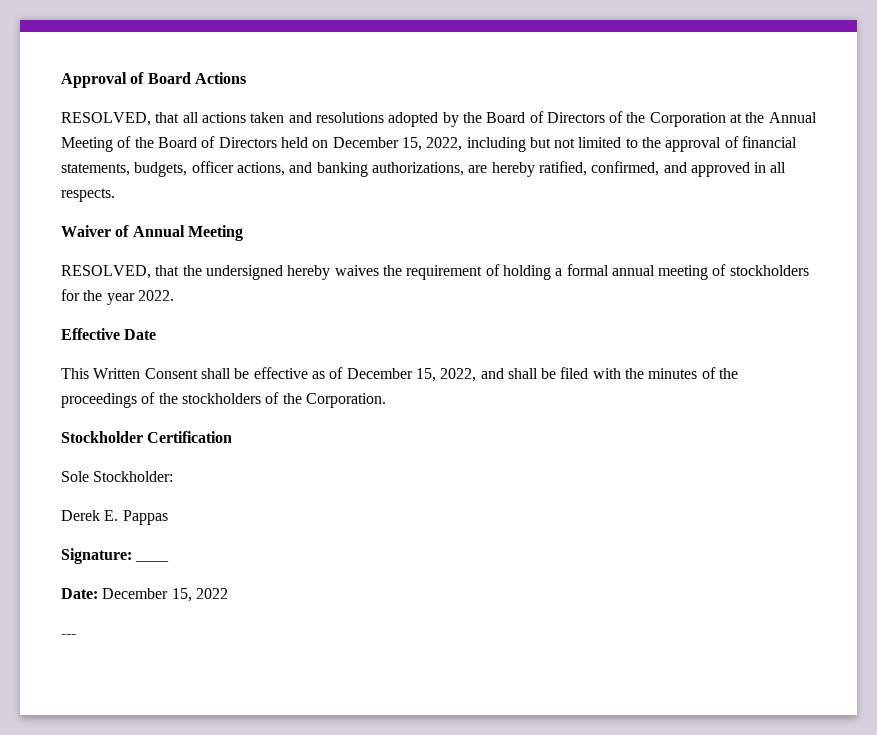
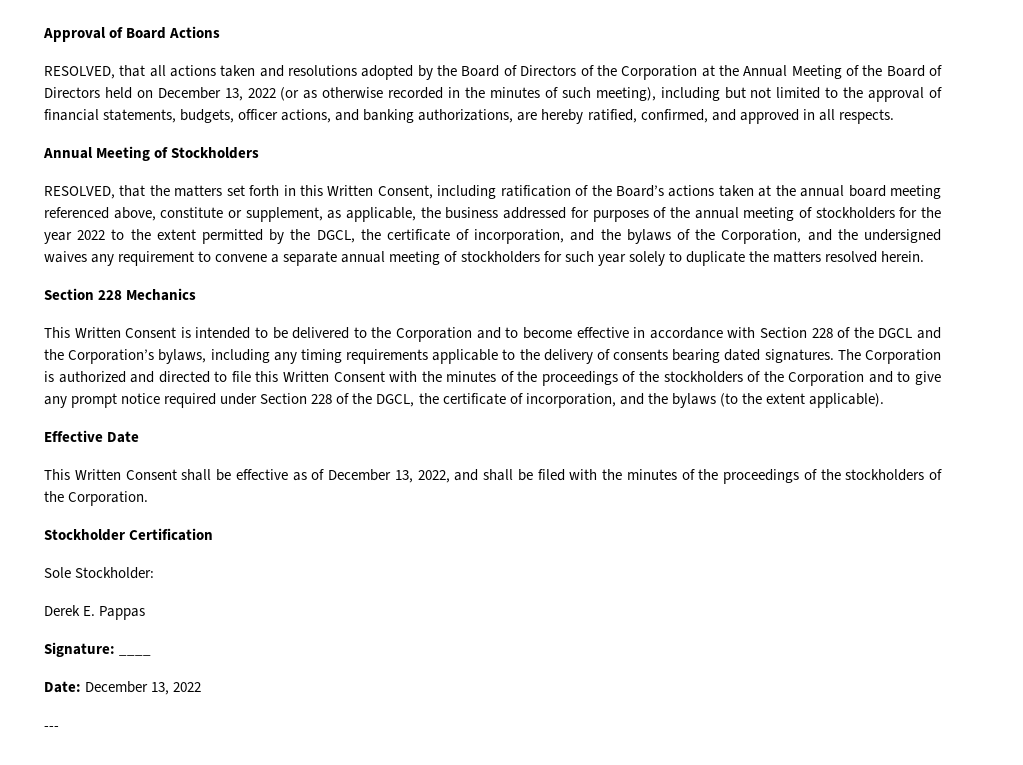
[401,137,463,151] 15, 2022, -> [224,87,656,101] 13, 2022 (or as otherwise recorded in the minutes of such meeting),
[61,225,243,241] Waiver of Annual Meeting -> [43,146,260,161] Annual Meeting of Stockholders
[205,264,609,280] undersigned hereby waives the requirement of holding a formal -> [174,185,942,199] [44,207,690,222] matters set forth in this Written Consent, including ratification of the Board’s actions taken at the annual board meeting referenced above, constitute or supplement, as applicable, the business addressed for purposes of the
[137,290,174,301] 2022. -> [77,229,941,244] [44,251,924,266] [44,288,197,301] [44,327,941,342] [44,349,941,364] [44,371,942,386] [44,393,884,408] 2022 to the extent permitted by the DGCL, the certificate of incorporation, and the bylaws of the Corporation, and the undersigned waives any requirement to convene a separate annual meeting of stockholders for such year solely to duplicate the matters resolved herein. // Section 228 Mechanics // This Written Consent is intended to be delivered to the Corporation and to become effective in accordance with Section 228 of the DGCL and the Corporation’s bylaws, including any timing requirements applicable to the delivery of consents bearing dated signatures. The Corporation is authorized and directed to file this Written Consent with the minutes of the proceedings of the stockholders of the Corporation and to give any prompt notice required under Section 228 of the DGCL, the certificate of incorporation, and the bylaws (to the extent applicable).
[415,368,436,382] 15, -> [394,470,413,483] 13,
[171,588,192,602] 15, -> [151,682,170,695] 13,

